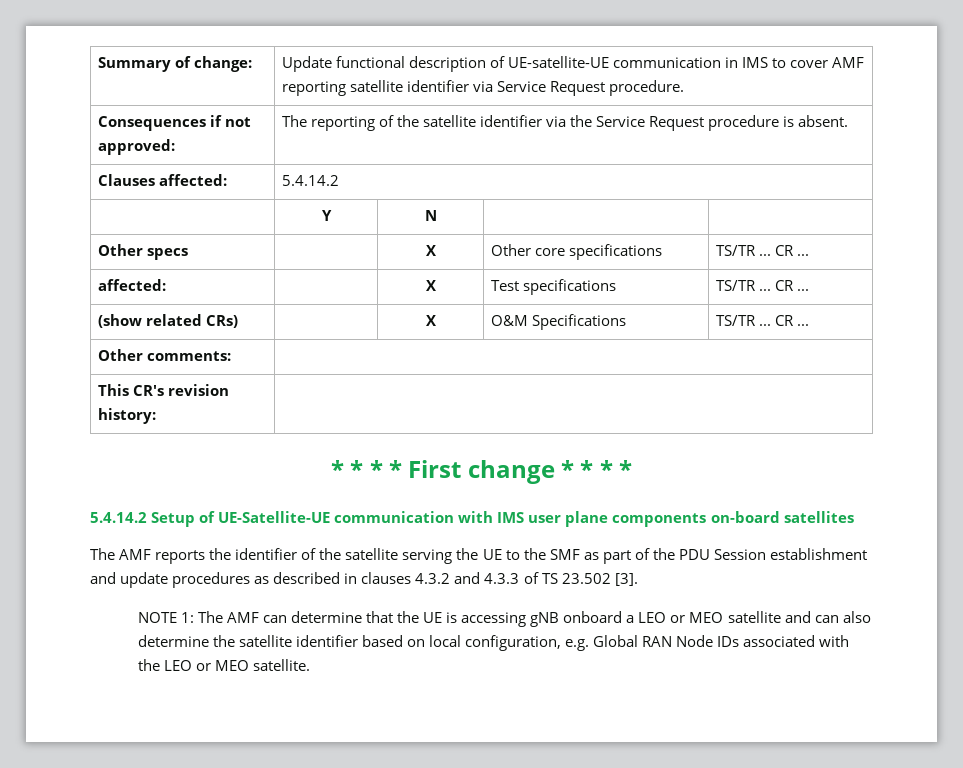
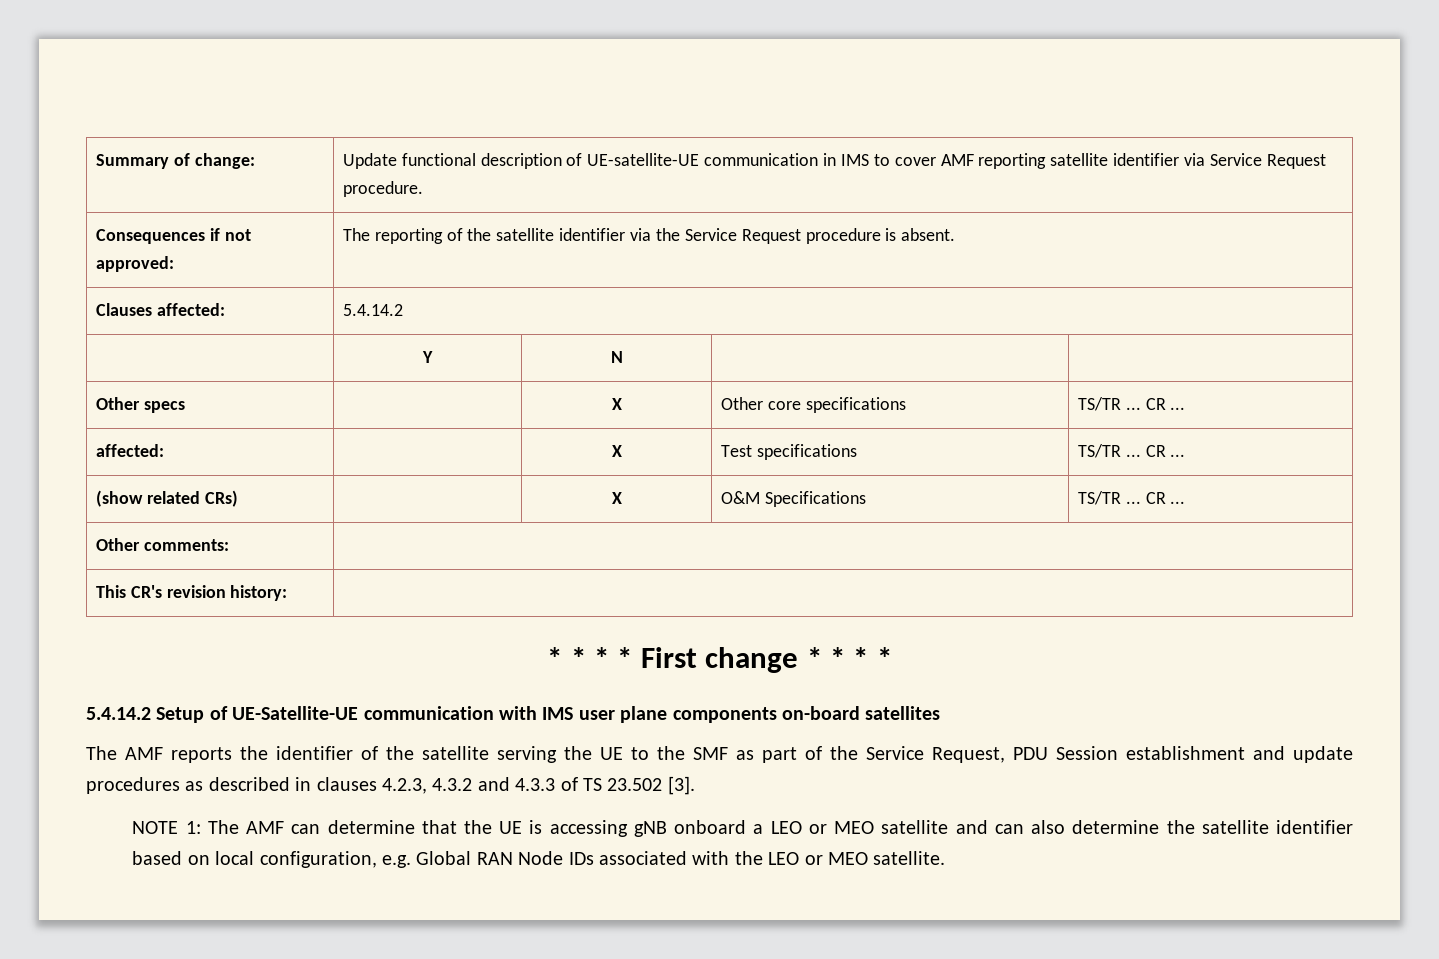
(675, 554) none -> [866,746,1005,763] Service Request,
(412, 578) none -> [382,778,427,794] 4.2.3,

